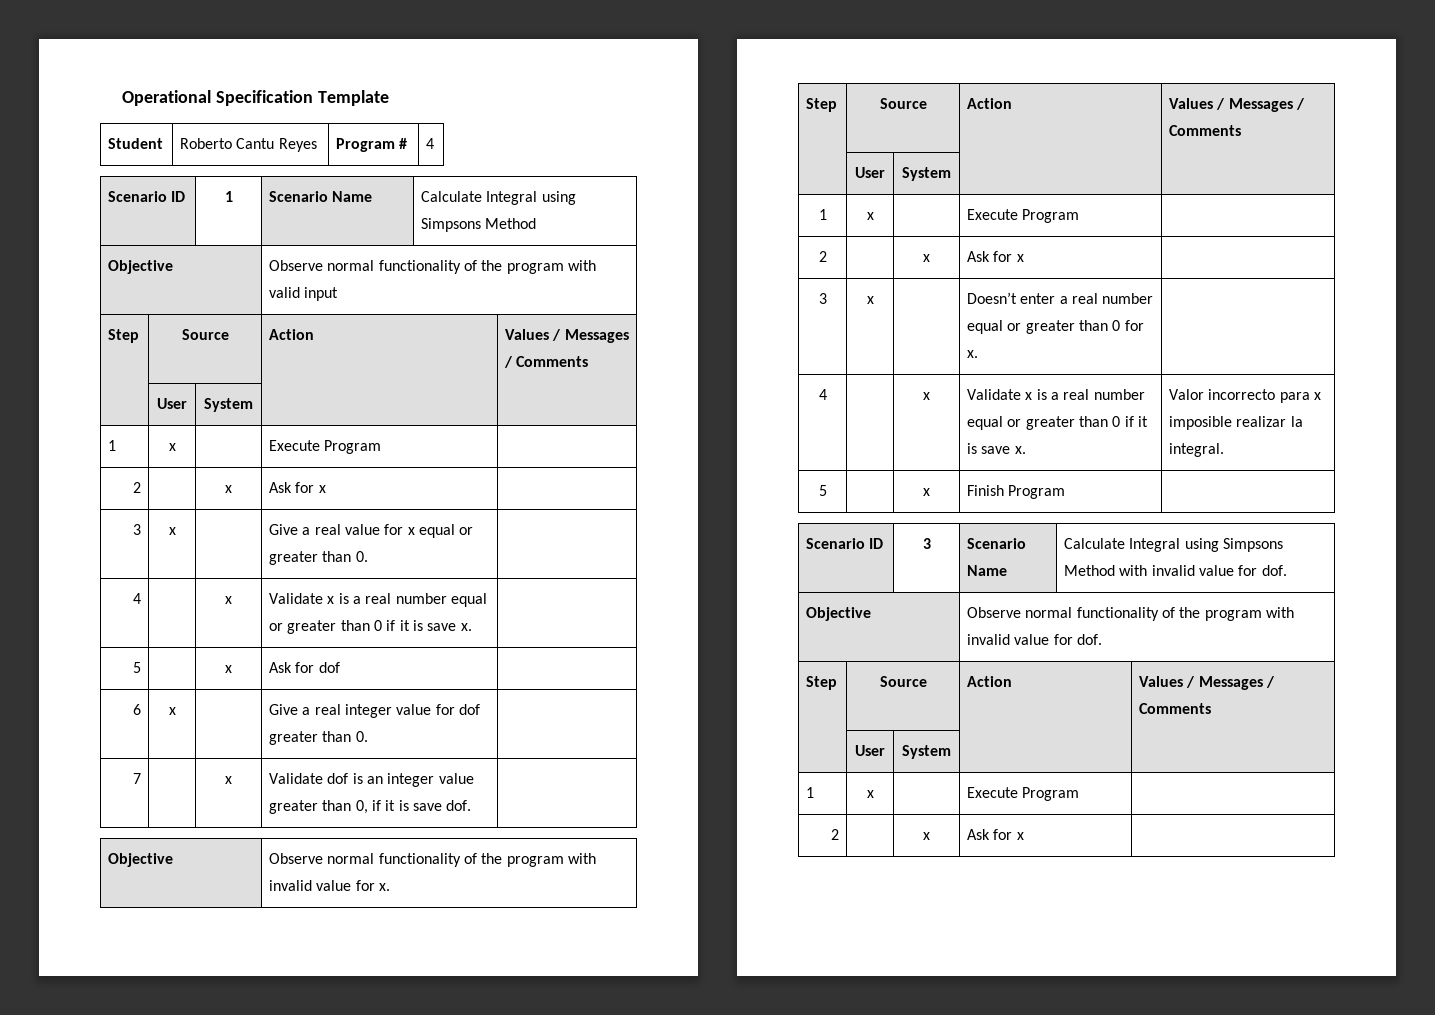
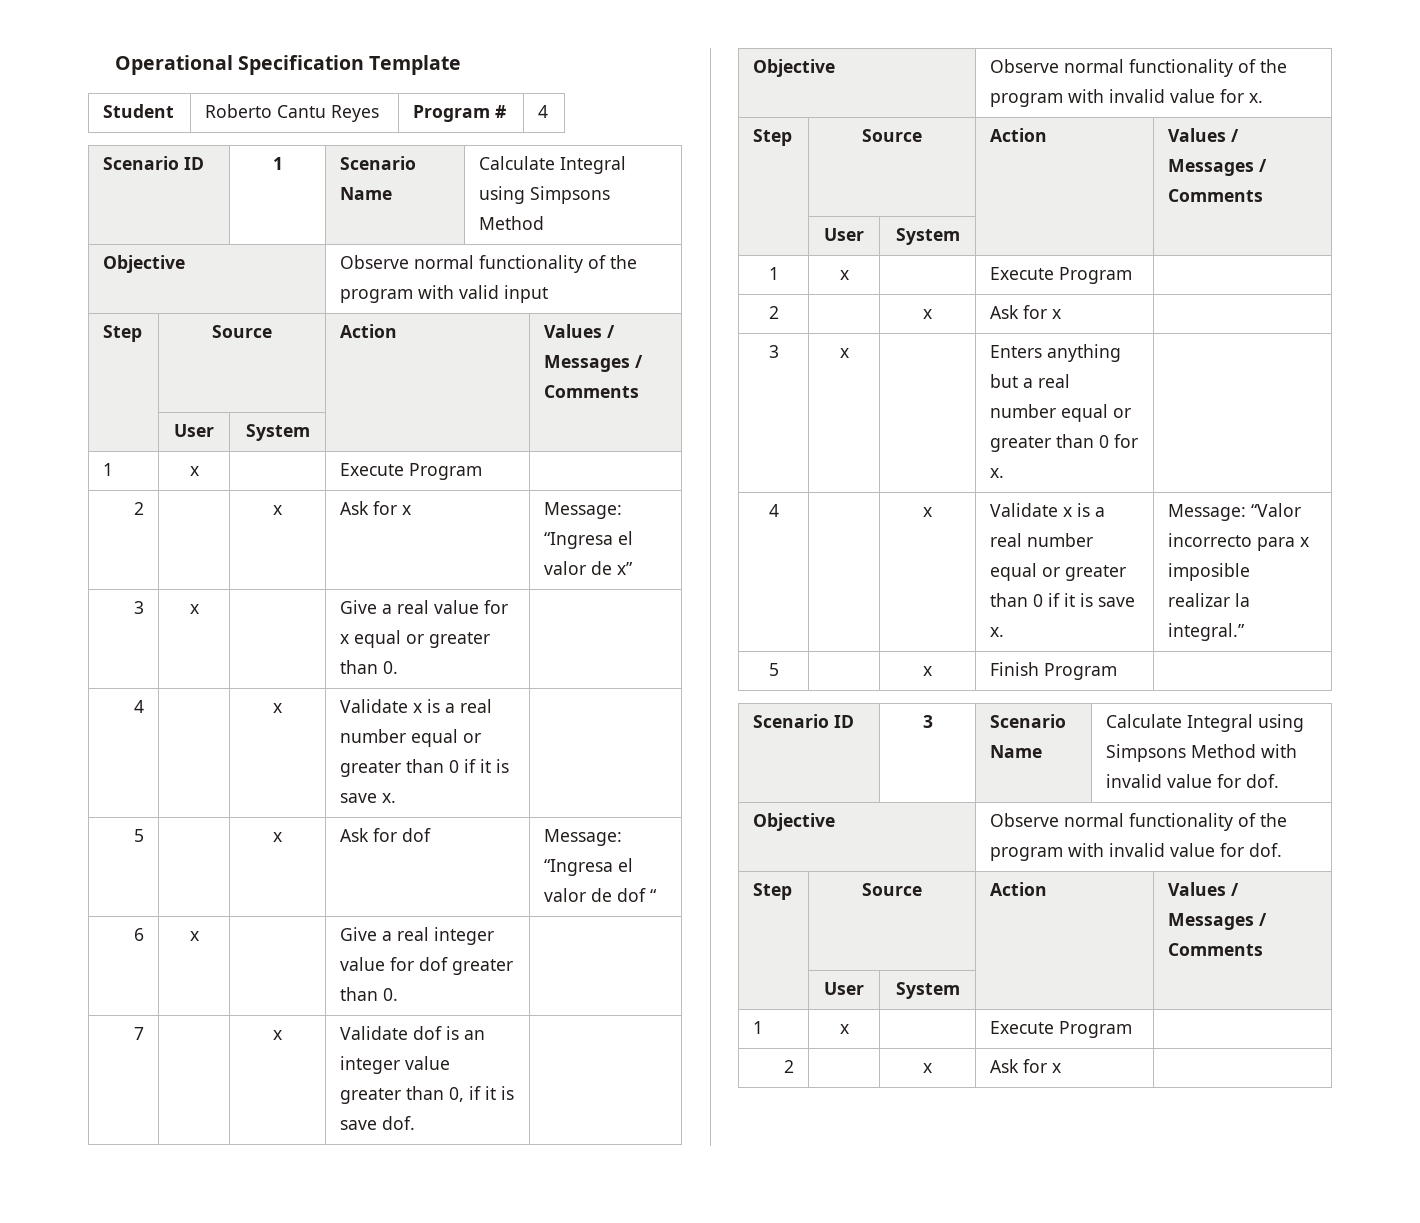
(326, 489) none -> [544,502,623,519] [544,531,634,549] [544,561,634,575] Message: “Ingresa el valor de x”
(340, 667) none -> [544,829,623,846] [544,858,634,876] [544,888,658,902] Message: “Ingresa el valor de dof “
[967,292,1056,304] Doesn’t enter -> [990,344,1122,362] [990,374,1019,388] Enters anything but
[1169,389,1205,400] Valor -> [1168,503,1302,521] Message: “Valor
[1169,443,1225,457] integral. -> [1168,623,1246,641] integral.”

